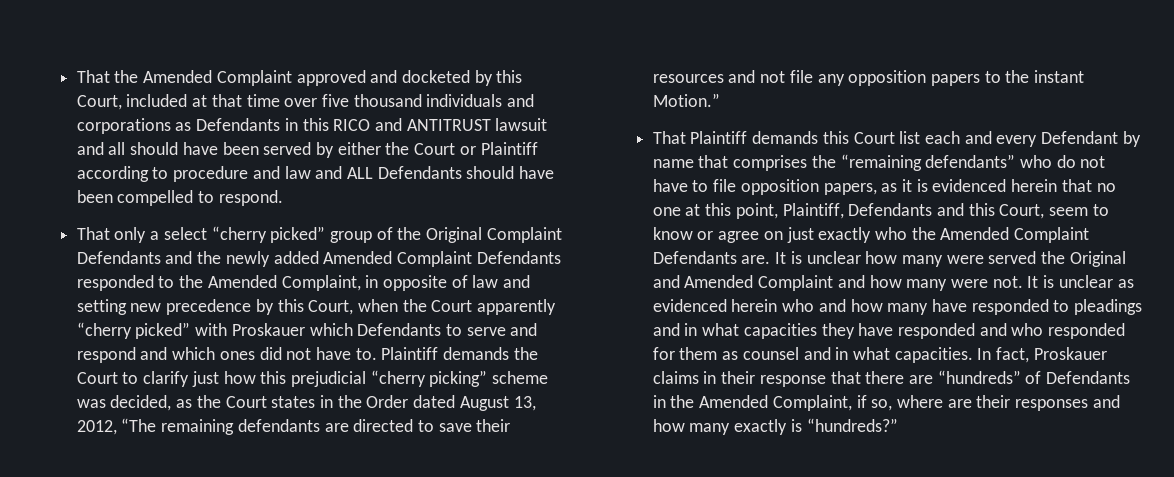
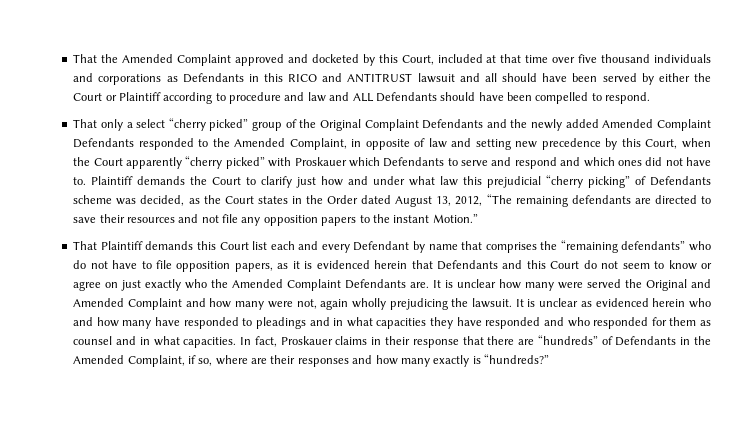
(256, 377) none -> [348,176,459,186] and under what law
(488, 378) none -> [635,176,711,186] of Defendants
[1096,183,1116,192] [652,203,1045,219] no one at this point, Plaintiff, Defendants and this Court, -> [437,260,619,270] Defendants and this Court do not
[992,276,1023,288] not. -> [296,298,513,310] not, again wholly prejudicing the lawsuit.

